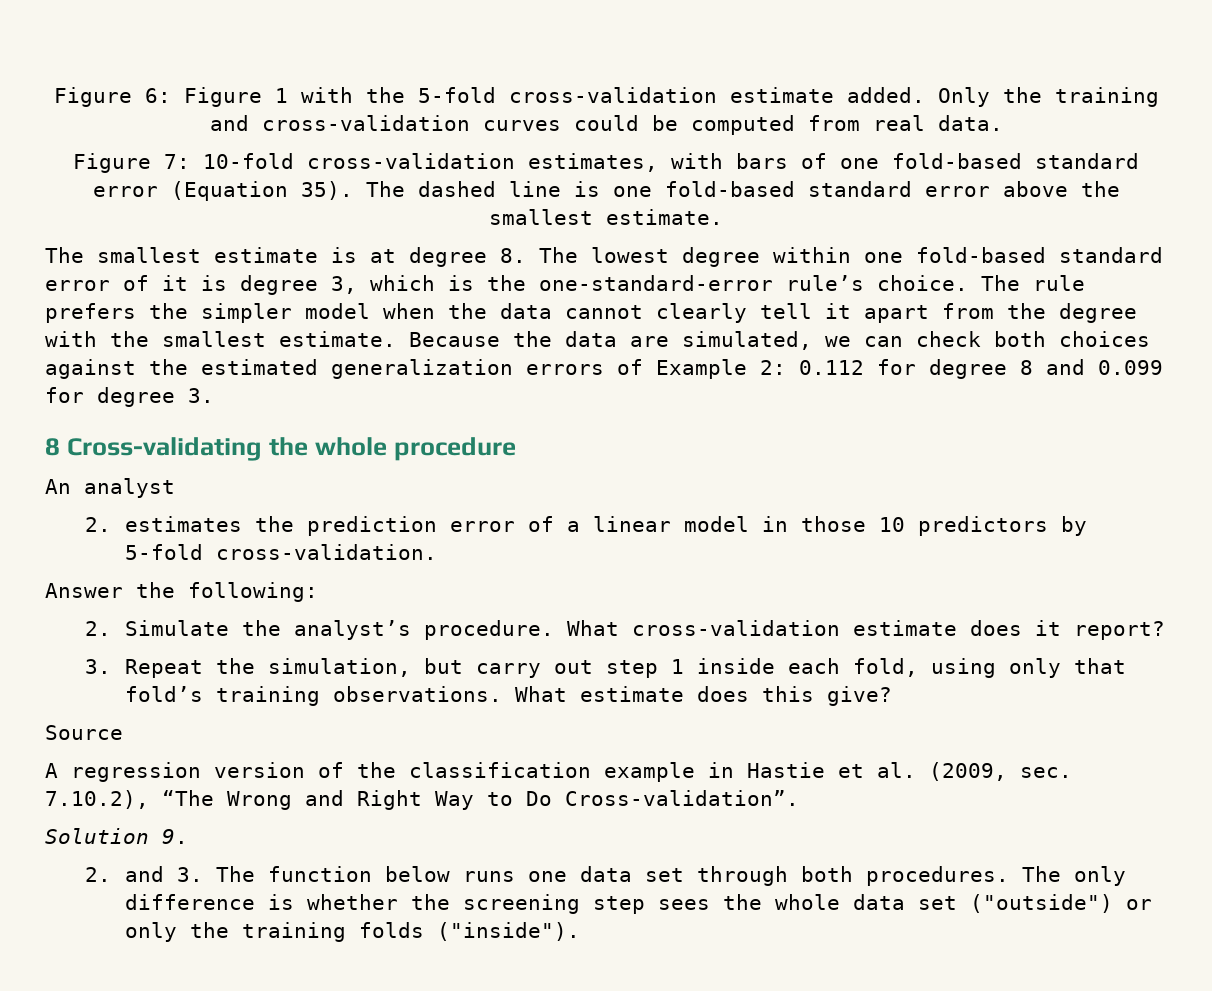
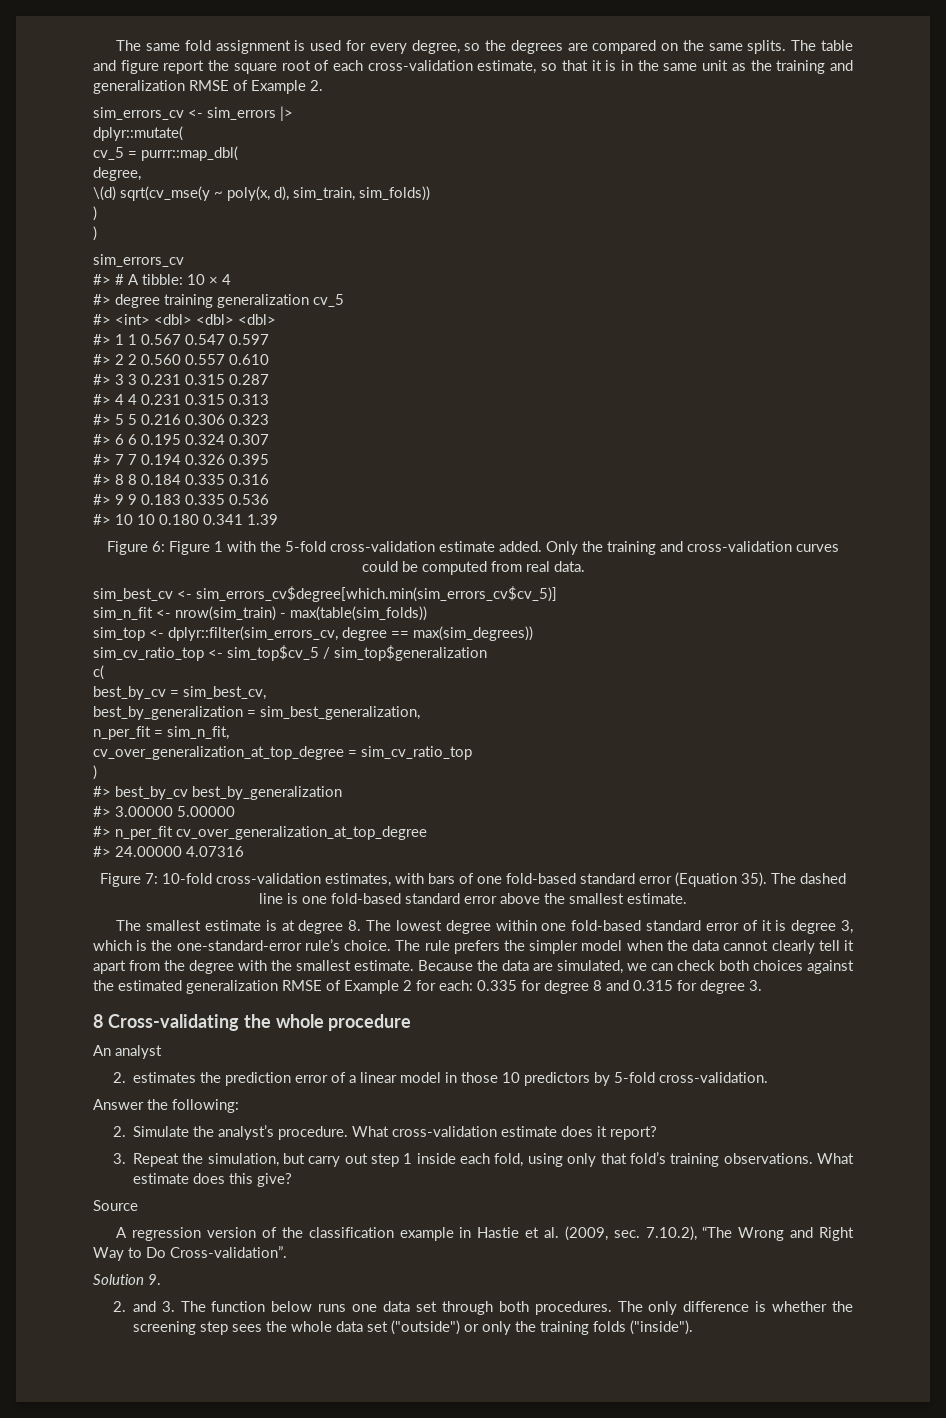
(53, 97) none -> [116,40,853,54] [93,60,853,74] [93,80,323,94] [93,106,293,121] [93,126,183,141] [93,146,238,161] [93,167,141,181] [93,186,430,201] [93,206,97,221] [93,226,97,241] [93,254,184,267] [93,274,231,285] [93,294,344,308] [93,314,276,325] [93,334,269,345] [93,354,269,365] [93,374,269,385] [93,394,269,405] [93,414,269,425] [93,434,269,445] [93,454,269,465] [93,474,269,485] [93,494,269,505] [93,514,278,525] The same fold assignment is used for every degree, so the degrees are compared on the same splits. The table and figure report the square root of each cross-validation estimate, so that it is in the same unit as the training and generalization RMSE of Example 2. // sim_errors_cv <- sim_errors |> // dplyr::mutate( // cv_5 = purrr::map_dbl( // degree, // \(d) sqrt(cv_mse(y ~ poly(x, d), sim_train, sim_folds)) // ) // ) // sim_errors_cv // #> # A tibble: 10 × 4 // #> degree training generalization cv_5 // #> <int> <dbl> <dbl> <dbl> // #> 1 1 0.567 0.547 0.597 // #> 2 2 0.560 0.557 0.610 // #> 3 3 0.231 0.315 0.287 // #> 4 4 0.231 0.315 0.313 // #> 5 5 0.216 0.306 0.323 // #> 6 6 0.195 0.324 0.307 // #> 7 7 0.194 0.326 0.395 // #> 8 8 0.184 0.335 0.316 // #> 9 9 0.183 0.335 0.536 // #> 10 10 0.180 0.341 1.39 //
(1003, 123) none -> [93,586,557,602] [93,606,427,621] [93,626,533,641] [93,645,487,661] [93,665,104,680] [93,686,266,700] [93,706,420,720] [93,726,229,740] [93,746,472,760] [93,765,97,780] [93,786,342,800] [93,806,235,817] [93,826,427,840] [93,846,244,857] // sim_best_cv <- sim_errors_cv$degree[which.min(sim_errors_cv$cv_5)] // sim_n_fit <- nrow(sim_train) - max(table(sim_folds)) // sim_top <- dplyr::filter(sim_errors_cv, degree == max(sim_degrees)) // sim_cv_ratio_top <- sim_top$cv_5 / sim_top$generalization // c( // best_by_cv = sim_best_cv, // best_by_generalization = sim_best_generalization, // n_per_fit = sim_n_fit, // cv_over_generalization_at_top_degree = sim_cv_ratio_top // ) // #> best_by_cv best_by_generalization // #> 3.00000 5.00000 // #> n_per_fit cv_over_generalization_at_top_degree // #> 24.00000 4.07316
[526,359,864,379] errors of Example 2: 0.112 -> [282,980,517,994] RMSE of Example 2 for each: 0.335
[1098,360,1163,375] 0.099 -> [633,980,673,991] 0.315

